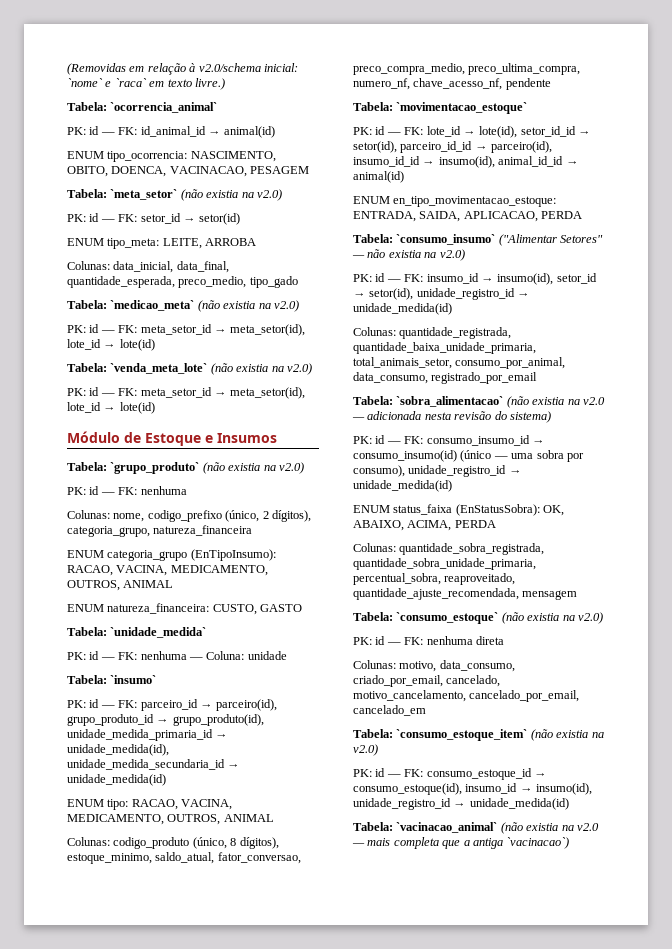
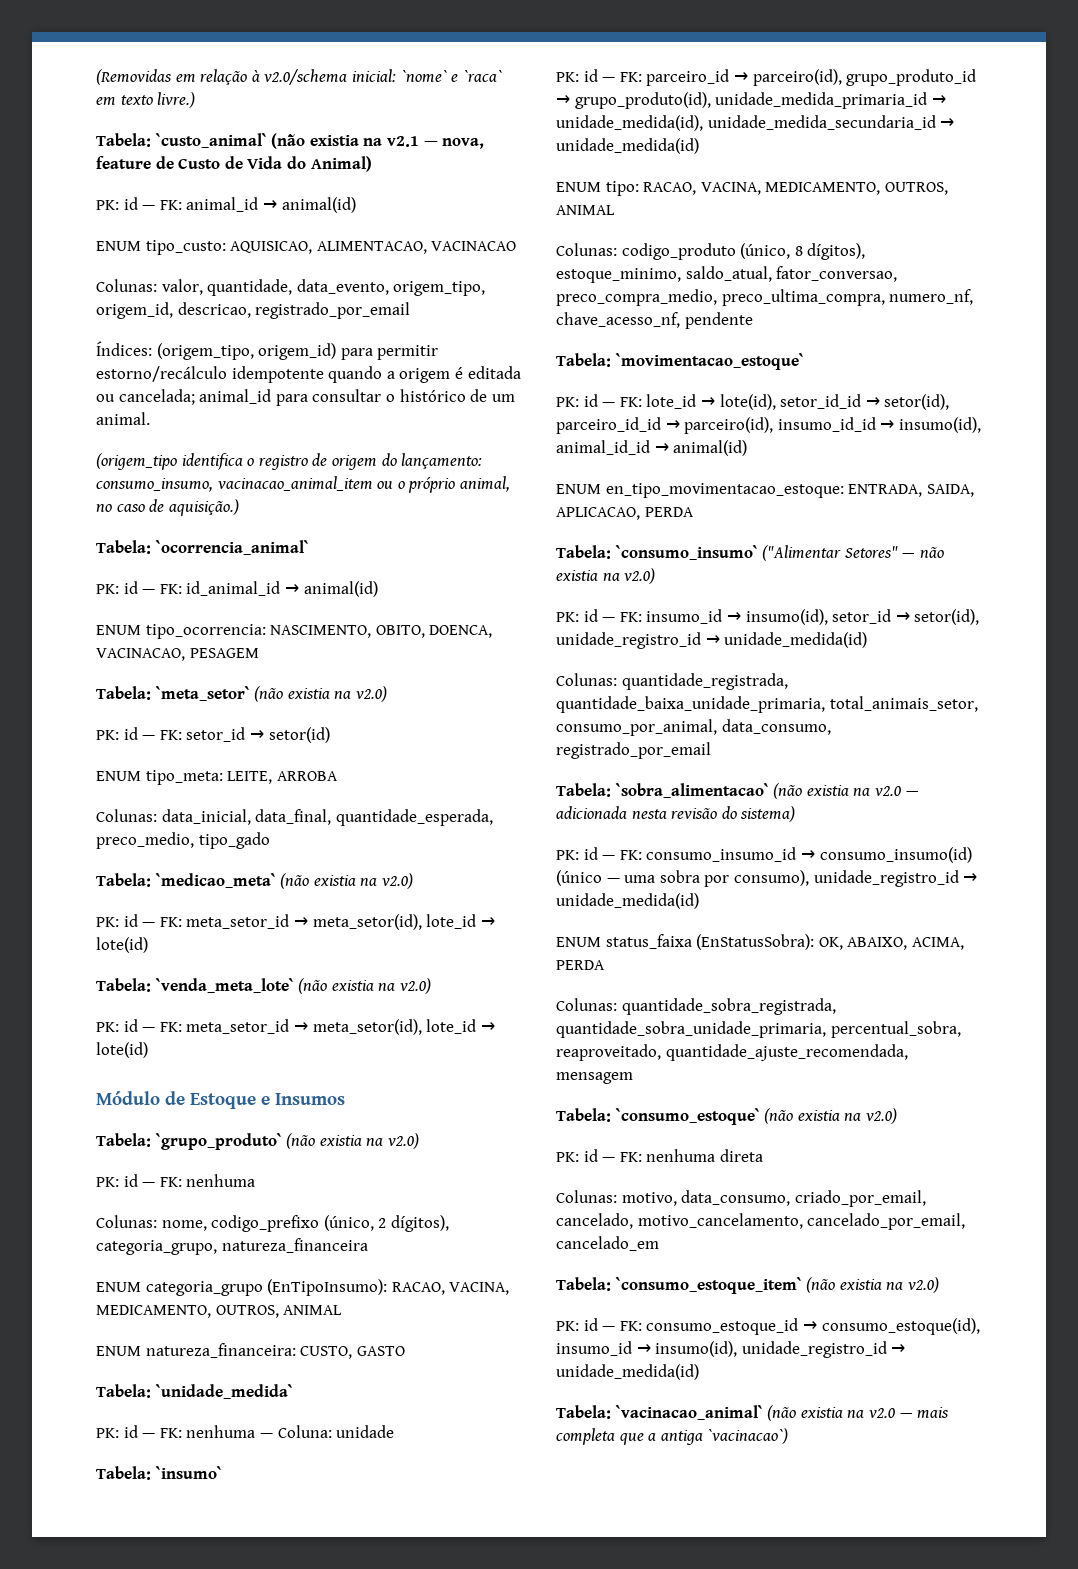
(225, 84) none -> [96,133,485,149] [96,156,372,172] [96,197,356,213] [96,240,517,255] [96,279,486,296] [96,302,411,319] [96,341,439,360] [96,366,521,383] [96,389,515,406] [96,412,150,425] [96,453,483,470] [96,476,510,493] [96,499,239,516] // Tabela: `custo_animal` (não existia na v2.1 — nova, feature de Custo de Vida do Animal) // PK: id — FK: animal_id → animal(id) // ENUM tipo_custo: AQUISICAO, ALIMENTACAO, VACINACAO // Colunas: valor, quantidade, data_evento, origem_tipo, origem_id, descricao, registrado_por_email // Índices: (origem_tipo, origem_id) para permitir estorno/recálculo idempotente quando a origem é editada ou cancelada; animal_id para consultar o histórico de um animal. // (origem_tipo identifica o registro de origem do lançamento: consumo_insumo, vacinacao_animal_item ou o próprio animal, no caso de aquisição.)

